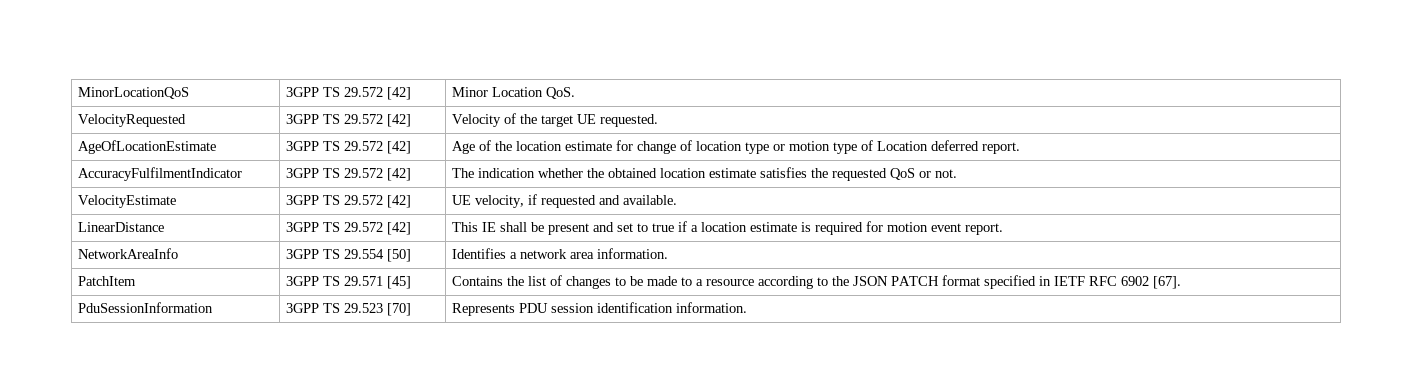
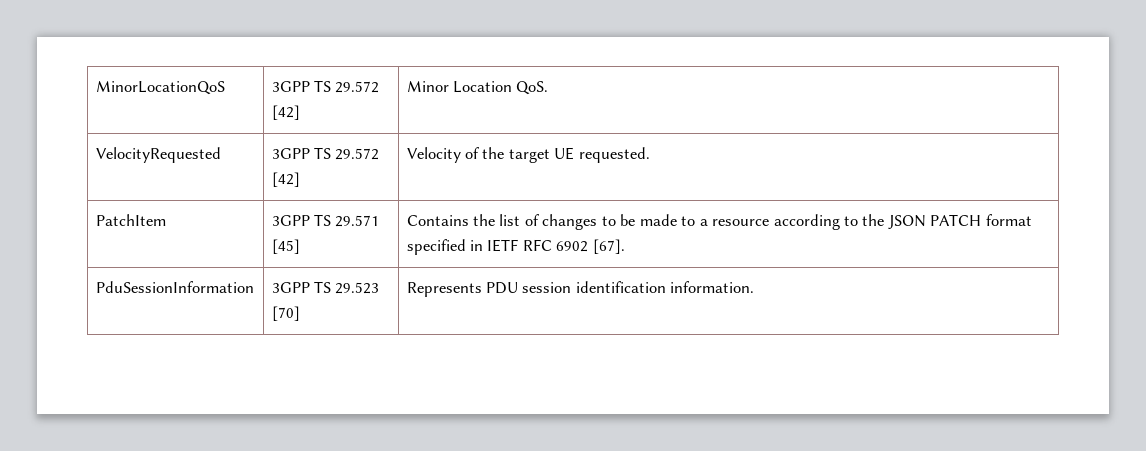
[77,140,216,154] [285,141,411,154] [451,140,1020,154] [77,167,242,181] [285,168,411,181] [451,167,957,181] [77,195,176,208] [285,195,411,208] [451,194,677,208] [77,222,164,232] [285,222,411,235] [451,221,1003,235] [77,248,178,259] [285,249,411,262] [451,248,668,259] // AgeOfLocationEstimate | 3GPP TS 29.572 [42] | Age of the location estimate for change of location type or motion type of Location deferred report. // AccuracyFulfilmentIndicator | 3GPP TS 29.572 [42] | The indication whether the obtained location estimate satisfies the requested QoS or not. // VelocityEstimate | 3GPP TS 29.572 [42] | UE velocity, if requested and available. // LinearDistance | 3GPP TS 29.572 [42] | This IE shall be present and set to true if a location estimate is required for motion event report. // NetworkAreaInfo | 3GPP TS 29.554 [50] | Identifies a network area information. -> (650, 155) none

